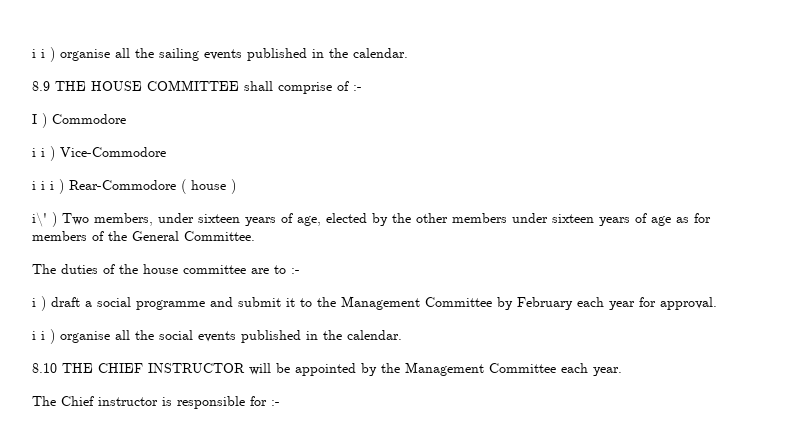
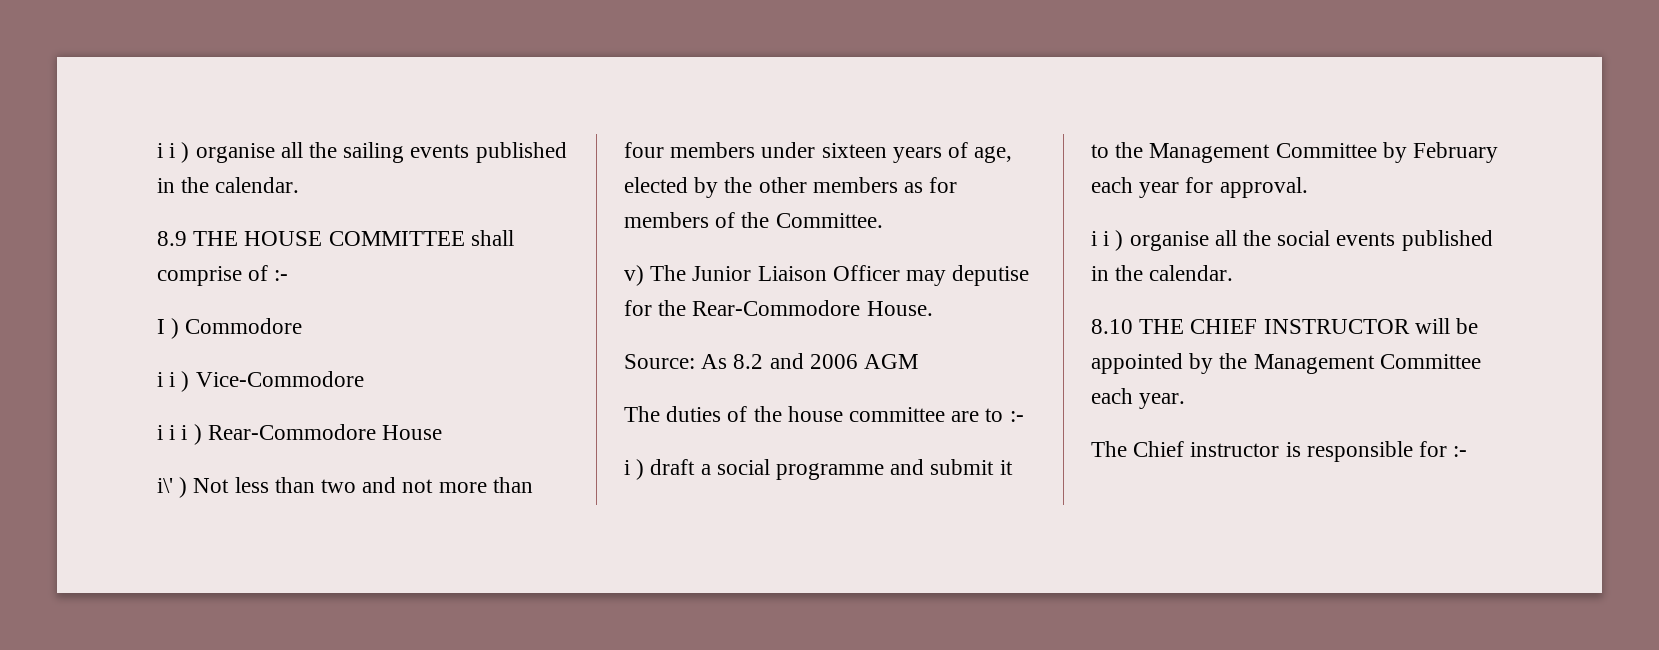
[181,179,236,194] ( house ) -> [382,425,443,440] House
[62,213,153,226] Two members, -> [193,477,533,493] [624,142,756,158] Not less than two and not more than four members
[512,213,671,226] under sixteen years of age -> (898, 185) none
[132,231,179,241] General -> (770, 220) none
(255, 236) none -> [624,265,1030,286] [624,300,933,316] [624,353,919,369] // v) The Junior Liaison Officer may deputise for the Rear-Commodore House. // Source: As 8.2 and 2006 AGM

